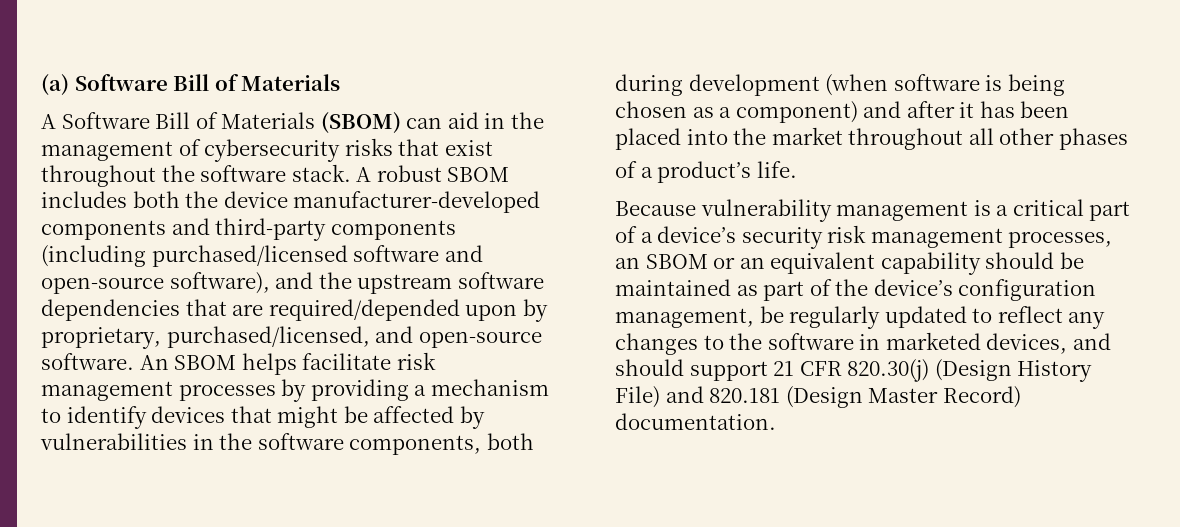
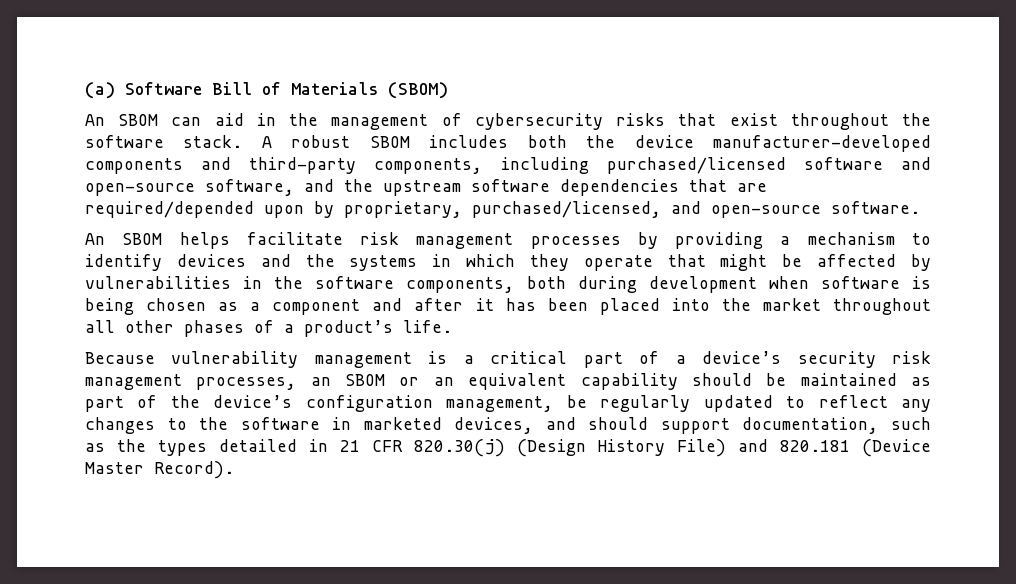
[41,112,401,134] // A Software Bill of Materials (SBOM) -> [388,82,448,99] [85,114,159,126] (SBOM) // An SBOM
[330,220,456,240] [41,245,146,267] components (including -> [374,157,589,174] components, including
[169,272,270,294] software), -> [205,179,294,196] software,
(134, 361) none -> (920, 207) //
(226, 414) none -> [260,254,653,271] and the systems in which they operate
[825,74,889,96] (when -> [768,276,809,289] when
[735,101,858,123] component) -> [272,299,361,315] component
(1128, 139) // -> (244, 328) none
(768, 371) none -> [742,417,931,434] [85,439,328,456] documentation, such as the types detailed in
[785,386,1021,408] [615,413,776,430] (Design Master Record) documentation. -> [862,439,931,457] [85,461,234,479] (Device Master Record).

